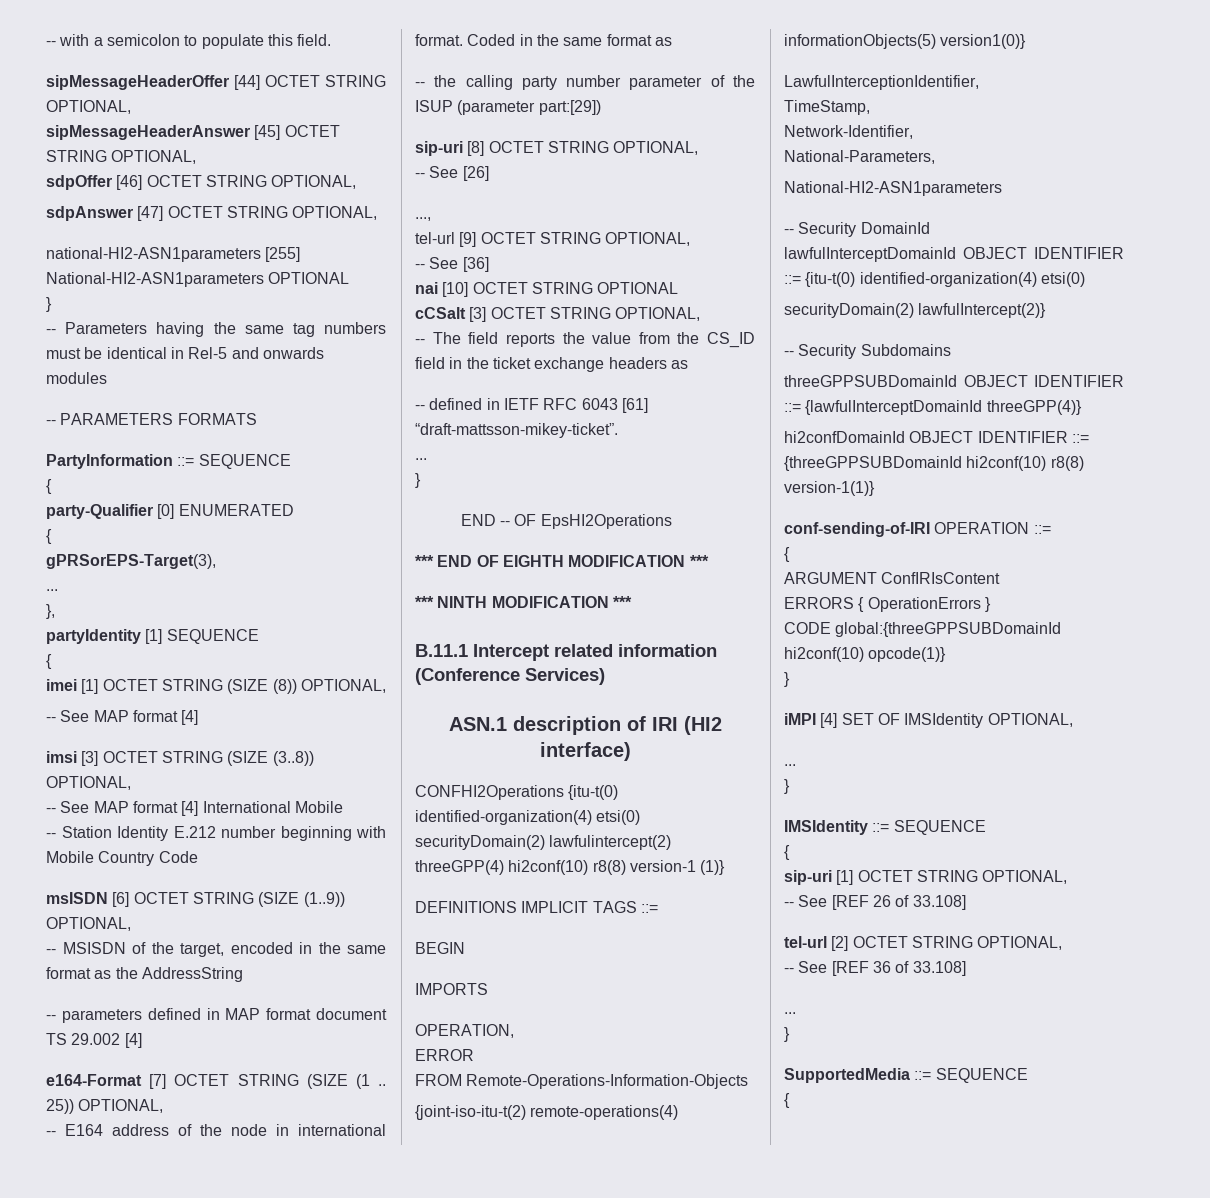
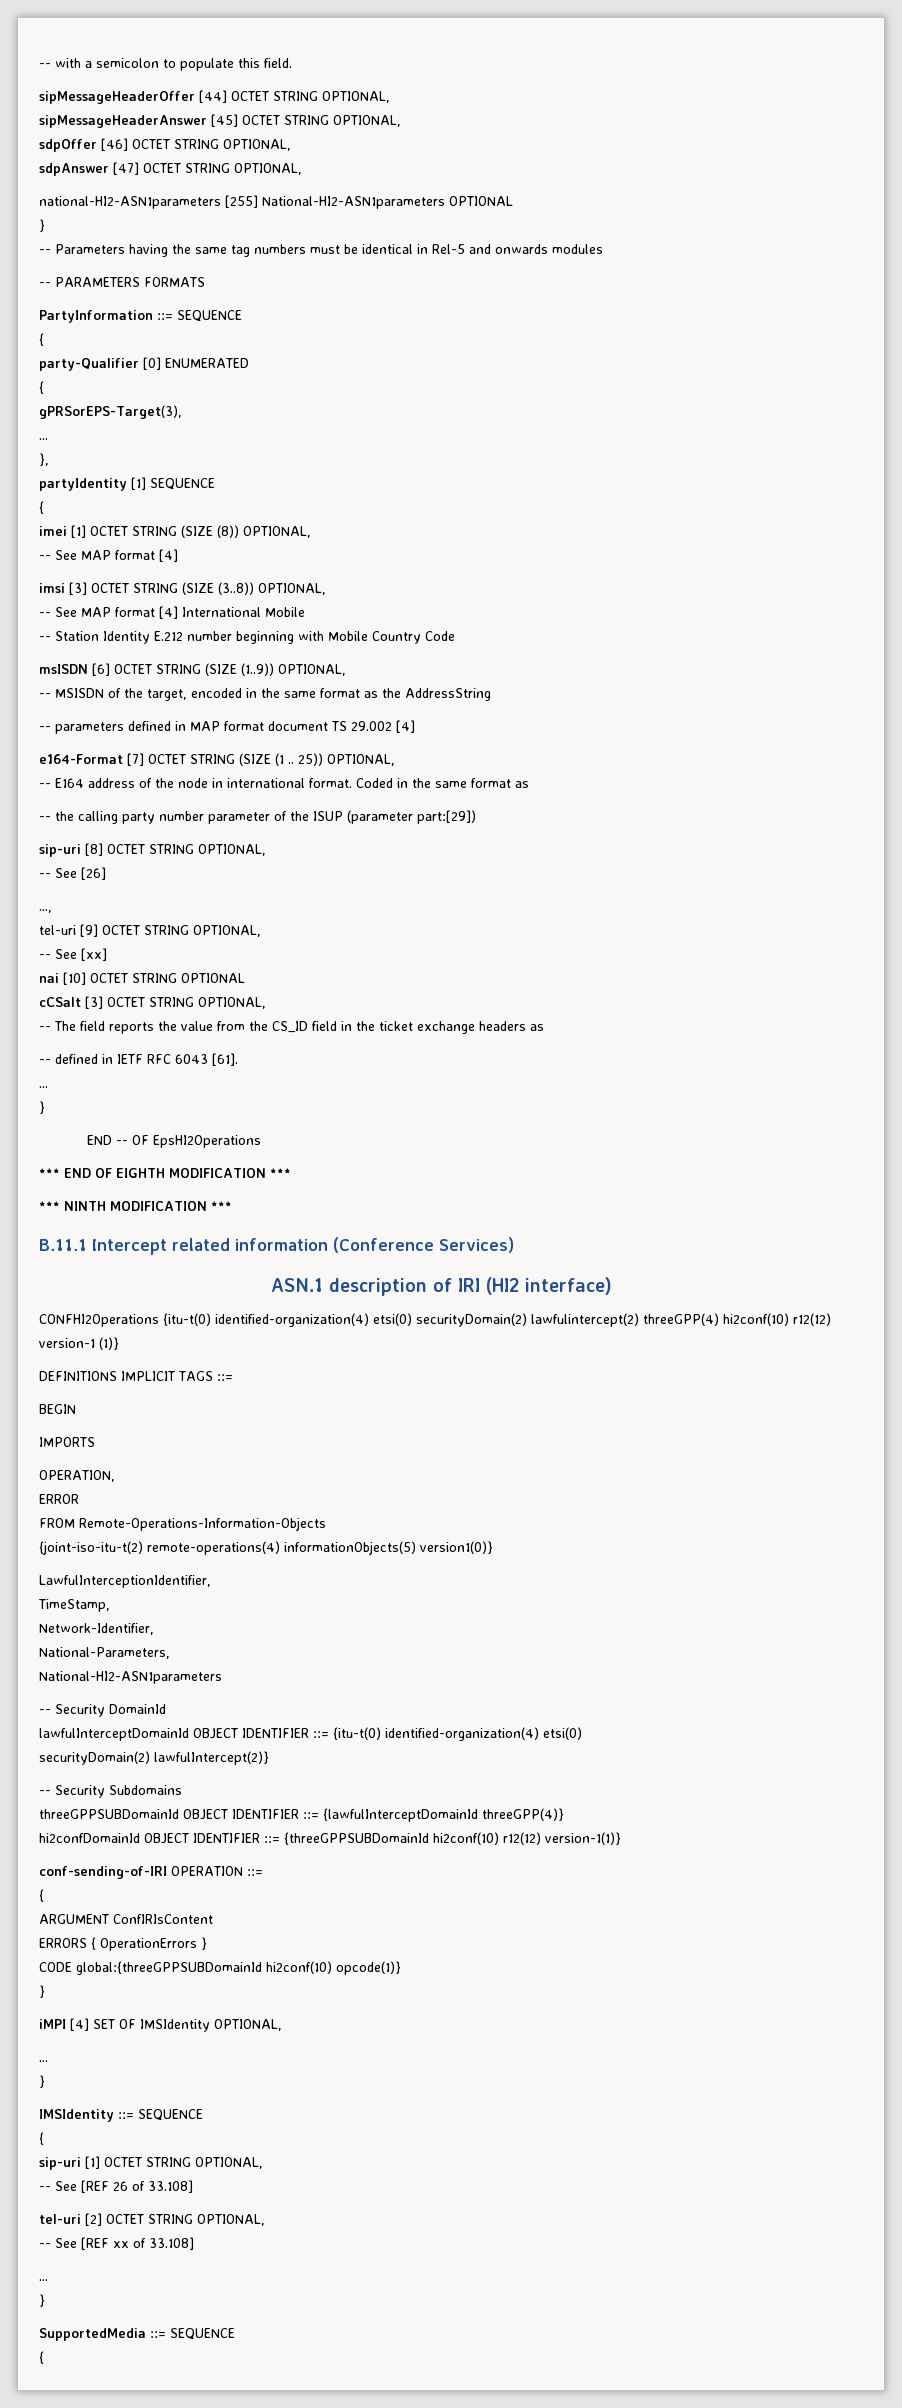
[415,232,455,244] tel-url -> [39,925,76,935] tel-uri
[462,257,489,272] [36] -> [81,948,107,961] [xx]
[621,398,648,413] [415,423,618,438] [61] “draft-mattsson-mikey-ticket”. -> [212,1053,238,1066] [61].
[592,860,626,875] r8(8) -> [793,1313,831,1326] r12(12)
[1050,456,1084,471] r8(8) -> [503,1832,541,1845] r12(12)
[784,936,827,948] tel-url -> [39,2214,81,2224] tel-uri
[872,961,891,973] 36 -> [113,2241,129,2248] xx

